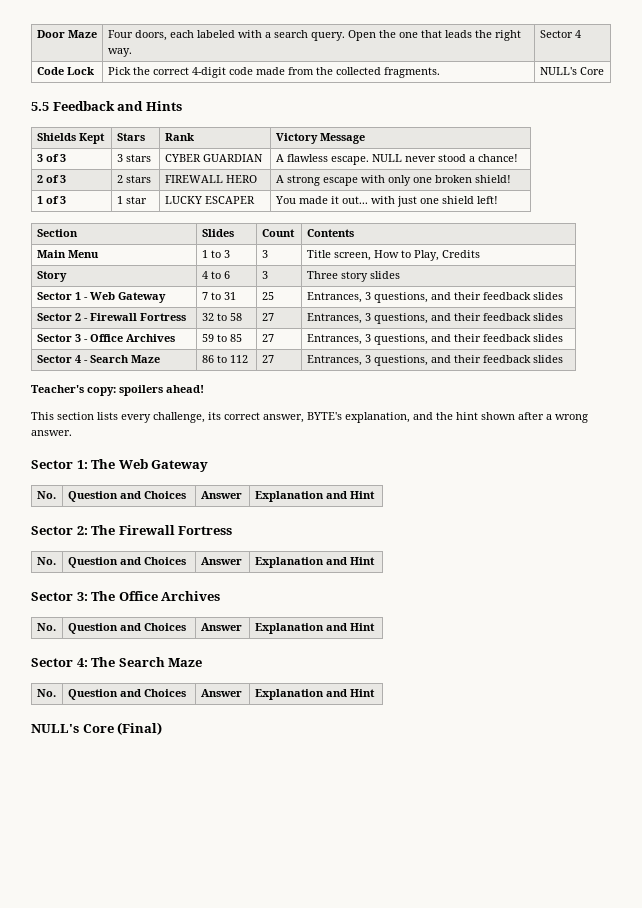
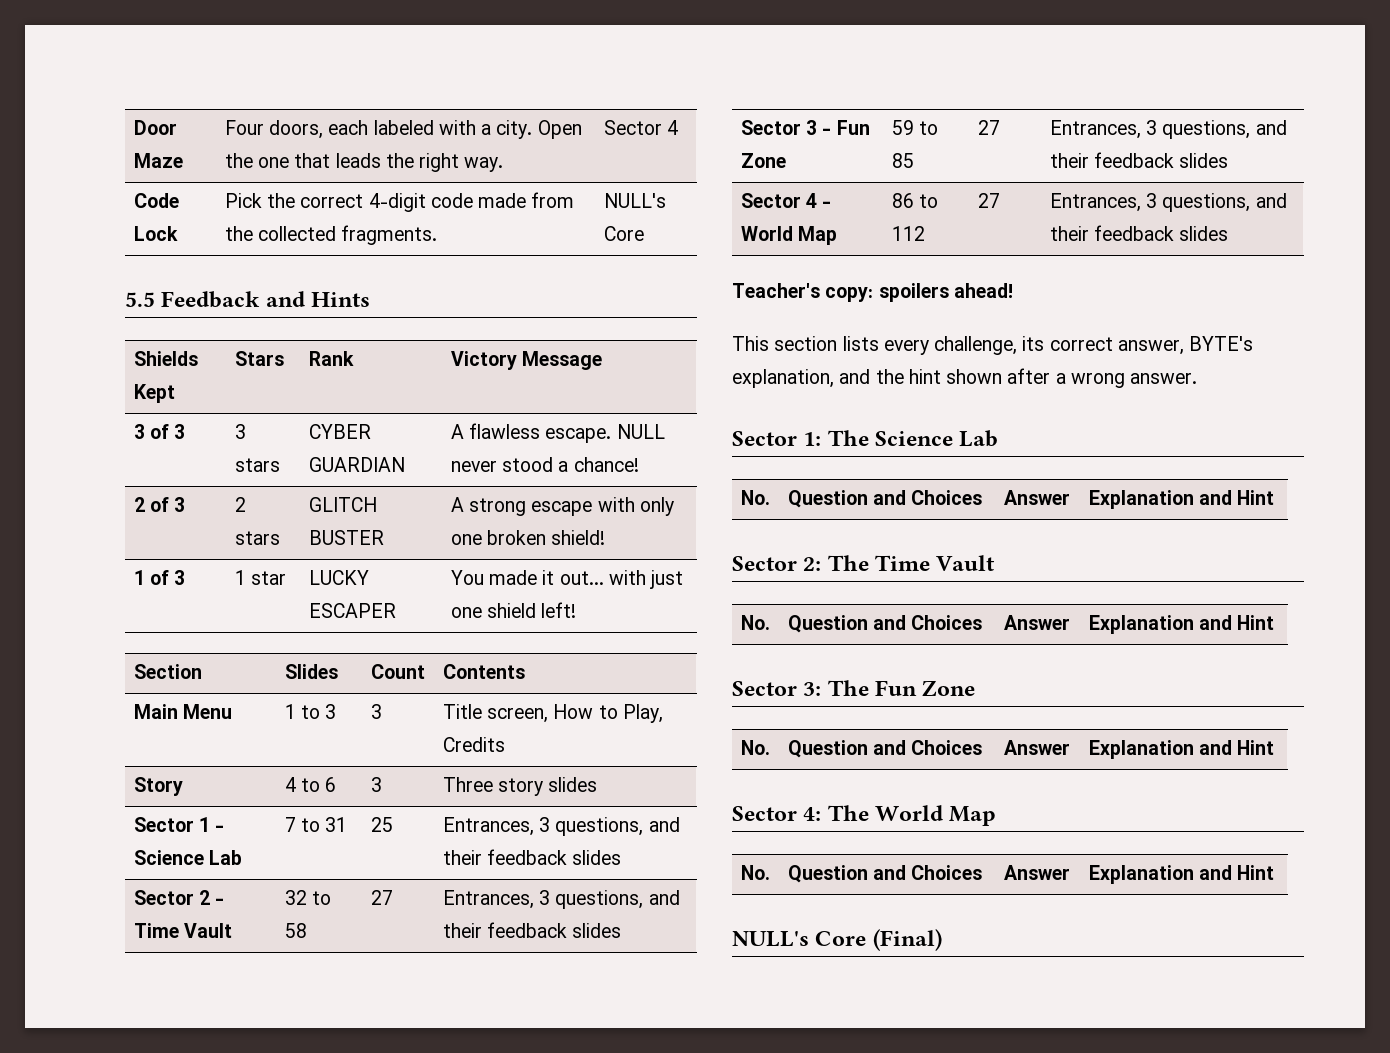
[273,30,345,41] search query. -> [496,120,533,139] city.
[164,175,257,183] FIREWALL HERO -> [308,497,377,512] [308,530,384,545] GLITCH BUSTER
[89,292,166,303] Web Gateway -> [133,850,243,865] Science Lab
[89,313,186,321] Firewall Fortress -> [133,923,233,938] Time Vault
[89,334,175,342] Office Archives -> [836,120,870,135] [740,153,786,168] Fun Zone
[89,355,160,363] Search Maze -> [740,226,838,245] World Map
[118,459,209,472] Web Gateway -> [875,430,999,447] Science Lab
[118,525,233,535] Firewall Fortress -> [875,555,996,571] Time Vault
[118,591,221,601] Office Archives -> [875,680,976,696] Fun Zone
[118,657,203,667] Search Maze -> [875,805,997,826] World Map

